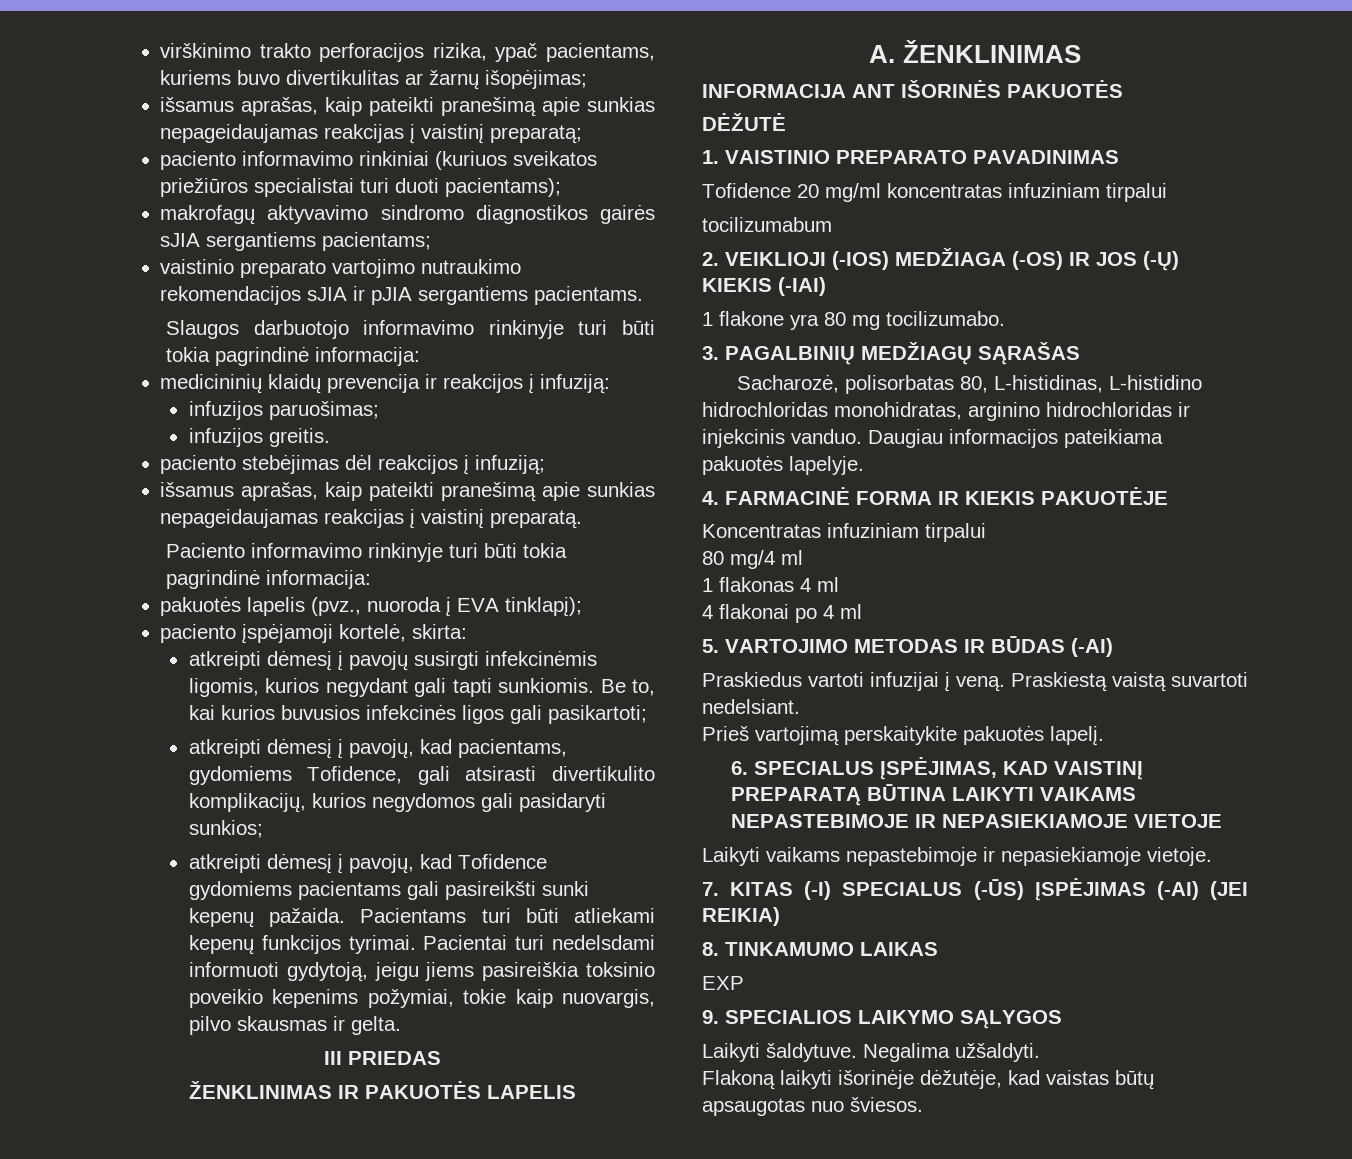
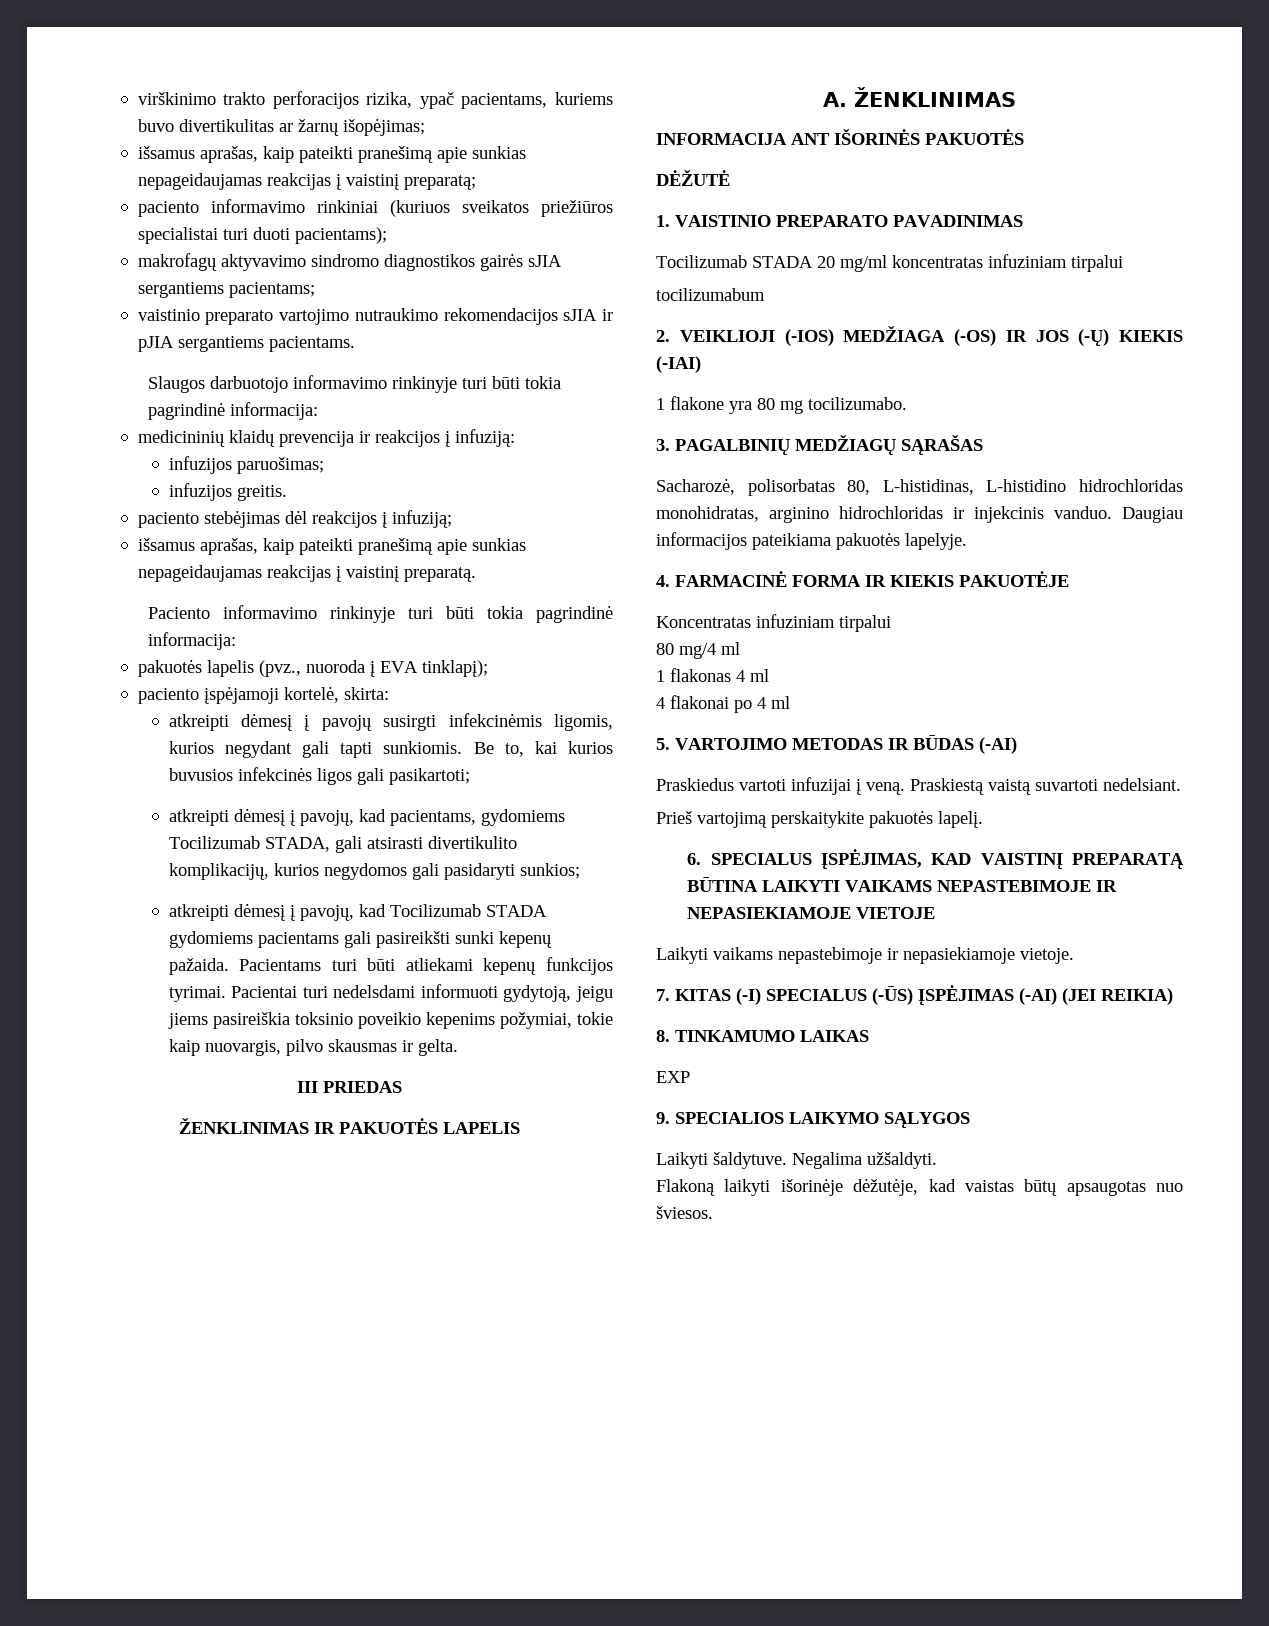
[307,766,403,784] Tofidence, -> [168,836,330,852] Tocilizumab STADA,
[457,854,547,869] Tofidence -> [389,904,547,917] Tocilizumab STADA
[702,183,791,198] Tofidence -> [656,255,813,268] Tocilizumab STADA

